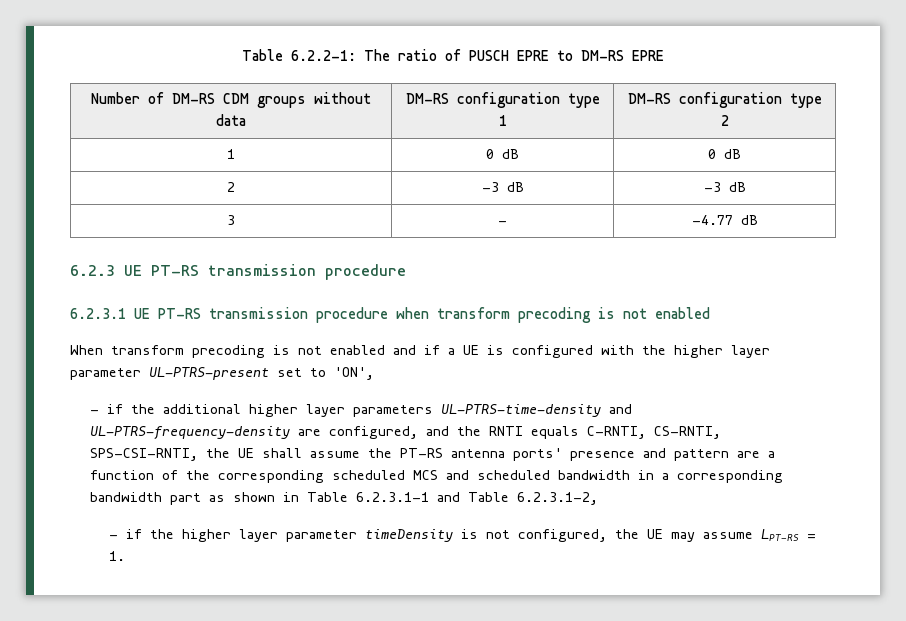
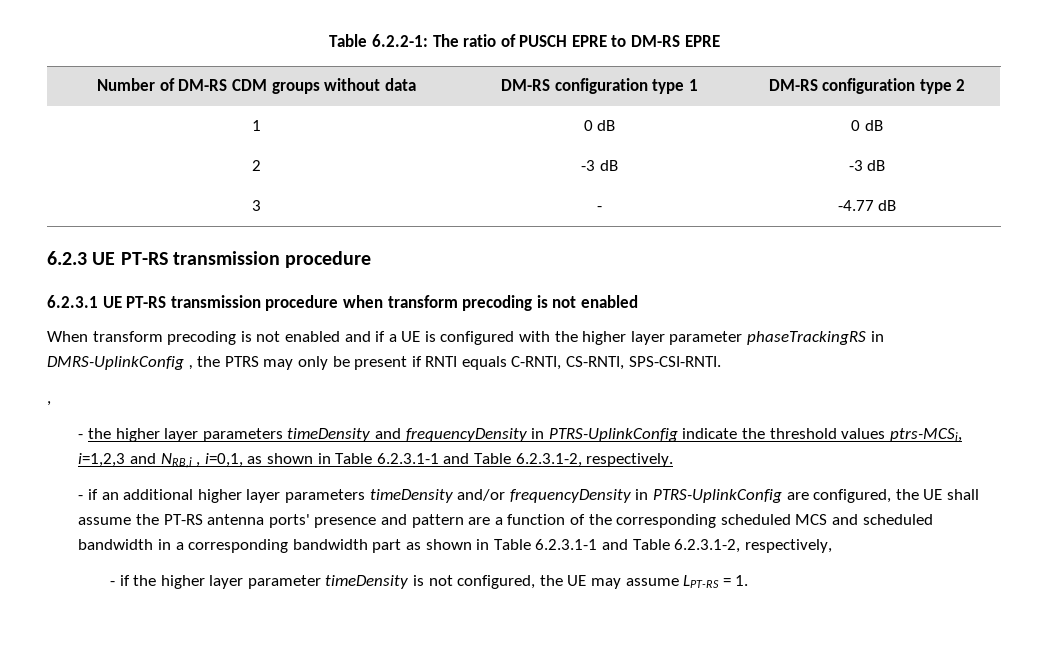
[149,367,374,380] [89,404,155,414] UL-PTRS-present set to 'ON', // - if the -> [747,331,884,345] [47,356,721,370] [47,401,51,406] [78,428,962,442] [78,453,674,468] [78,489,119,500] phaseTrackingRS in DMRS-UplinkConfig , the PTRS may only be present if RNTI equals C-RNTI, CS-RNTI, SPS-CSI-RNTI. // , // - the higher layer parameters timeDensity and frequencyDensity in PTRS-UplinkConfig indicate the threshold values ptrs-MCSi, i=1,2,3 and NRB,i , i=0,1, as shown in Table 6.2.3.1-1 and Table 6.2.3.1-2, respectively. // - if an
[440,404,632,417] [89,426,721,440] [89,448,198,461] UL-PTRS-time-density and UL-PTRS-frequency-density are configured, and the RNTI equals C-RNTI, CS-RNTI, SPS-CSI-RNTI, -> [369,489,892,503] timeDensity and/or frequencyDensity in PTRS-UplinkConfig are configured,
(598, 498) none -> [744,539,832,553] respectively,

